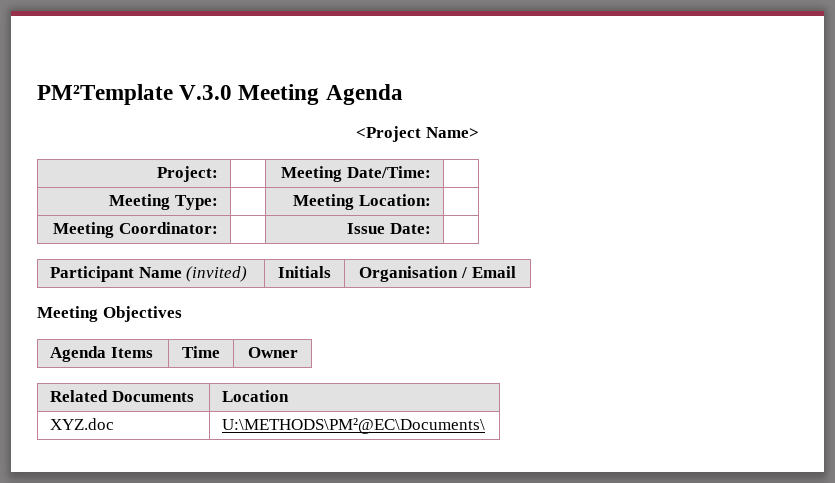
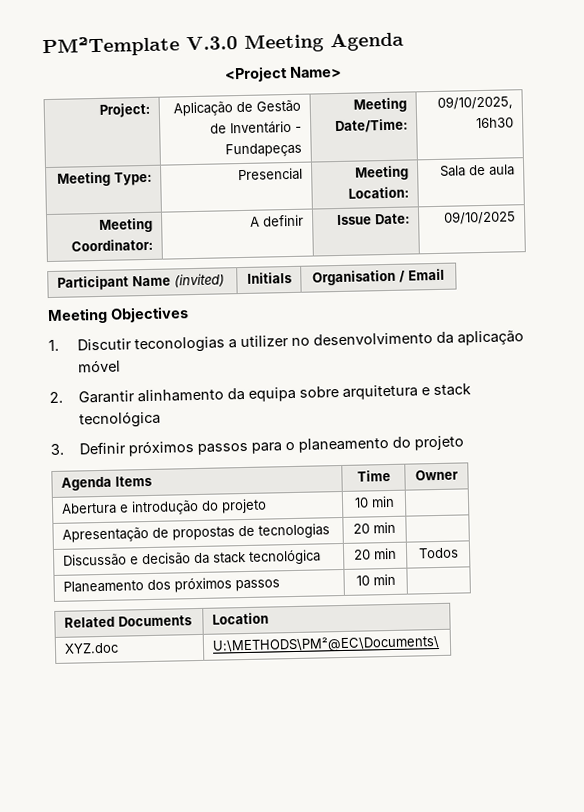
(218, 174) none -> [173,99,302,117] [210,120,303,135] [225,142,303,158] Aplicação de Gestão de Inventário - Fundapeças
(431, 172) none -> [437,95,514,110] [476,117,515,129] 09/10/2025, 16h30
(218, 202) none -> [238,167,304,182] Presencial
(431, 200) none -> [440,164,516,177] Sala de aula
(218, 228) none -> [250,214,305,227] A definir
(431, 228) none -> [443,210,517,225] 09/10/2025
[50,346,153,362] [182,346,220,358] [247,347,298,358] // Agenda Items | Time | Owner -> [48,330,524,354] [77,359,121,373] [49,383,471,404] [78,410,161,429] [50,435,464,457] [60,475,152,491] [356,469,391,482] [415,469,459,481] [60,498,267,516] [353,495,395,508] [61,523,330,543] [353,521,396,534] [62,549,321,567] [353,547,397,560] [417,547,459,559] [62,577,280,593] [355,573,396,586] // 1. Discutir teconologias a utilizer no desenvolvimento da aplicação móvel // 2. Garantir alinhamento da equipa sobre arquitetura e stack tecnológica // 3. Definir próximos passos para o planeamento do projeto // Agenda Items | Time | Owner // Abertura e introdução do projeto | 10 min | // Apresentação de propostas de tecnologias | 20 min | // Discussão e decisão da stack tecnológica | 20 min | Todos // Planeamento dos próximos passos | 10 min |

